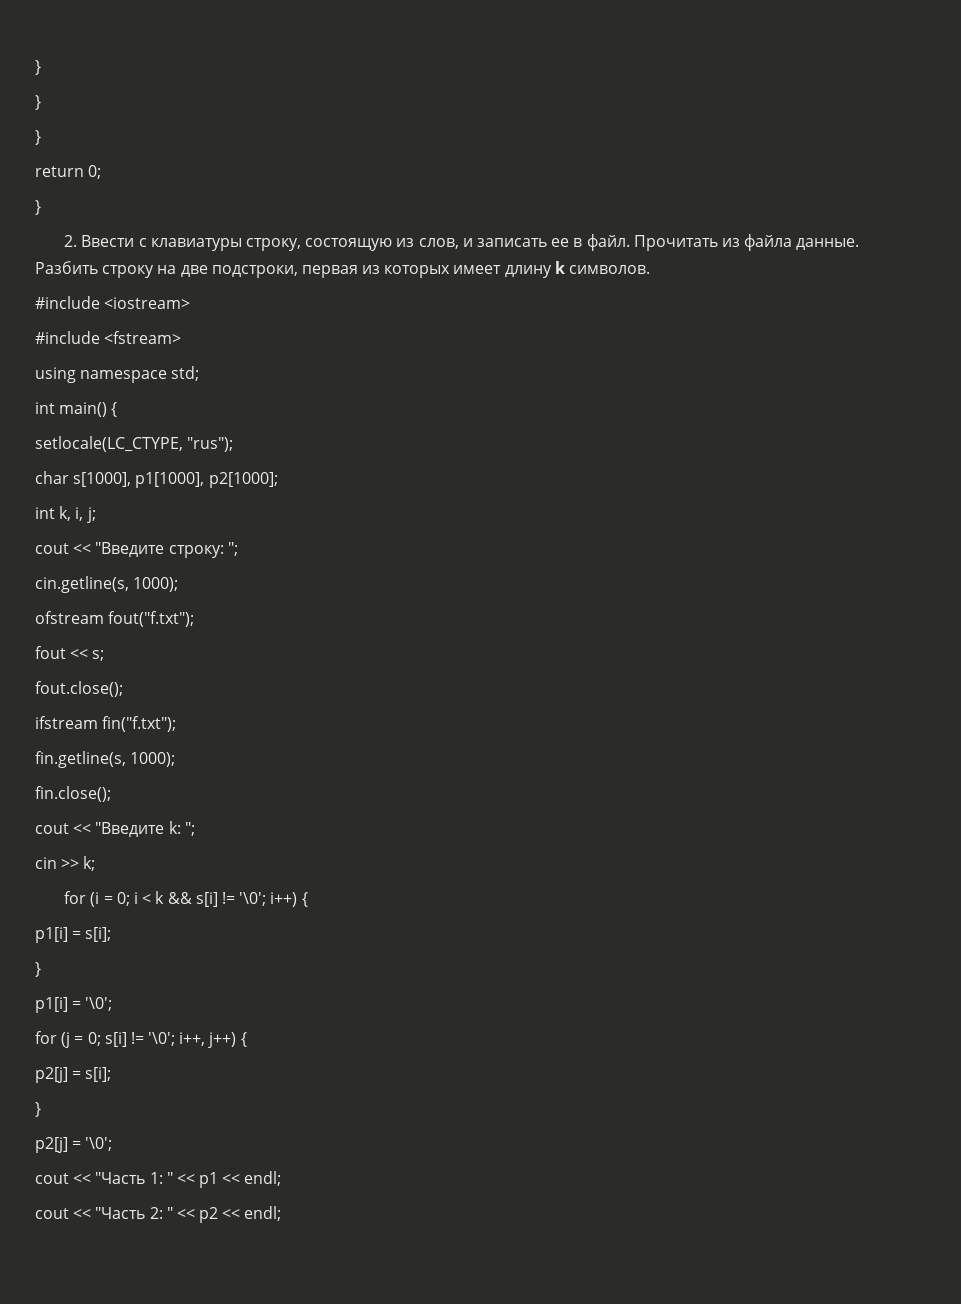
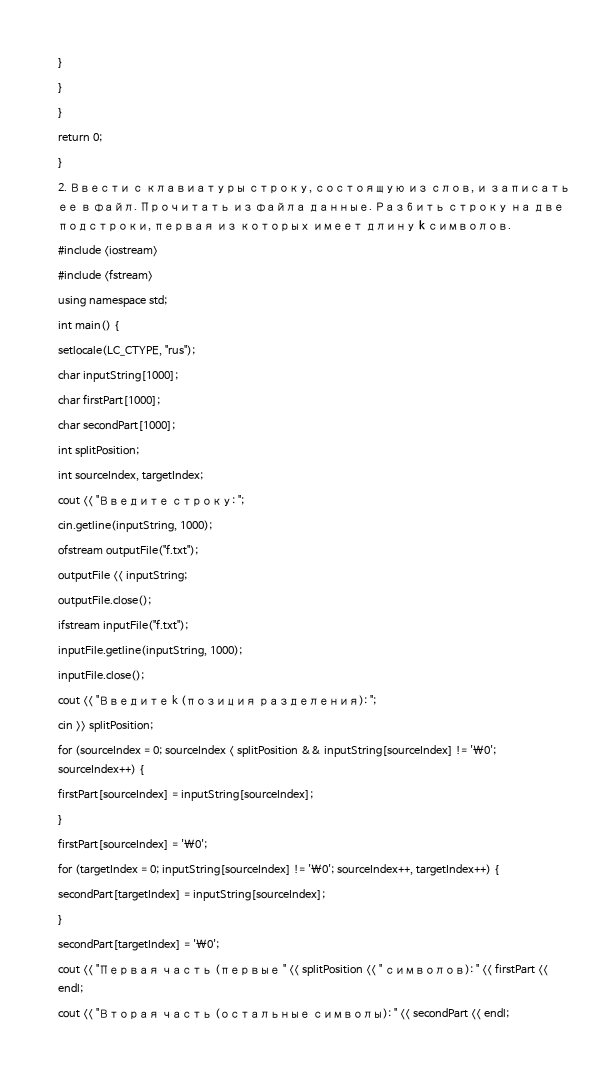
[73,472,278,488] [35,506,96,523] s[1000], p1[1000], p2[1000]; // int k, i, j; -> [82,371,178,382] [58,394,160,406] [58,420,175,431] [58,446,139,457] [58,470,203,482] inputString[1000]; // char firstPart[1000]; // char secondPart[1000]; // int splitPosition; // int sourceIndex, targetIndex;
[35,576,129,593] cin.getline(s, -> [58,520,177,532] cin.getline(inputString,
[108,611,195,627] [35,646,105,661] [35,681,123,697] fout("f.txt"); // fout << s; // fout.close(); -> [105,544,198,557] [58,571,187,582] [58,595,151,607] outputFile("f.txt"); // outputFile << inputString; // outputFile.close();
[102,716,177,732] [35,751,176,768] [35,786,111,802] [35,821,181,837] fin("f.txt"); // fin.getline(s, 1000); // fin.close(); // cout << "Введите k: -> [102,619,188,632] [58,645,242,657] [58,670,144,682] [58,695,367,707] inputFile("f.txt"); // inputFile.getline(inputString, 1000); // inputFile.close(); // cout << "Введите k (позиция разделения):
[83,856,96,871] [64,891,308,907] [35,927,112,943] [35,962,41,977] [35,997,68,1013] k; // for (i = 0; i < k && s[i] != '\0'; i++) { // p1[i] = s[i]; // } // p1[i] -> [88,721,153,732] [58,744,496,757] [58,764,144,775] [58,788,313,801] [58,815,63,825] [58,838,169,850] splitPosition; // for (sourceIndex = 0; sourceIndex < splitPosition && inputString[sourceIndex] != '\0'; sourceIndex++) { // firstPart[sourceIndex] = inputString[sourceIndex]; // } // firstPart[sourceIndex]
[61,1032,247,1048] [35,1067,112,1083] [35,1102,41,1117] [35,1137,68,1153] (j = 0; s[i] != '\0'; i++, j++) { // p2[j] = s[i]; // } // p2[j] -> [74,864,499,876] [58,889,325,901] [58,915,63,925] [58,939,181,951] (targetIndex = 0; inputString[sourceIndex] != '\0'; sourceIndex++, targetIndex++) { // secondPart[targetIndex] = inputString[sourceIndex]; // } // secondPart[targetIndex]
[95,1172,219,1188] "Часть 1: " << p1 -> [95,963,535,976] "Первая часть (первые " << splitPosition << " символов): " << firstPart
[95,1207,219,1223] "Часть 2: " << p2 -> [95,1008,468,1020] "Вторая часть (остальные символы): " << secondPart

